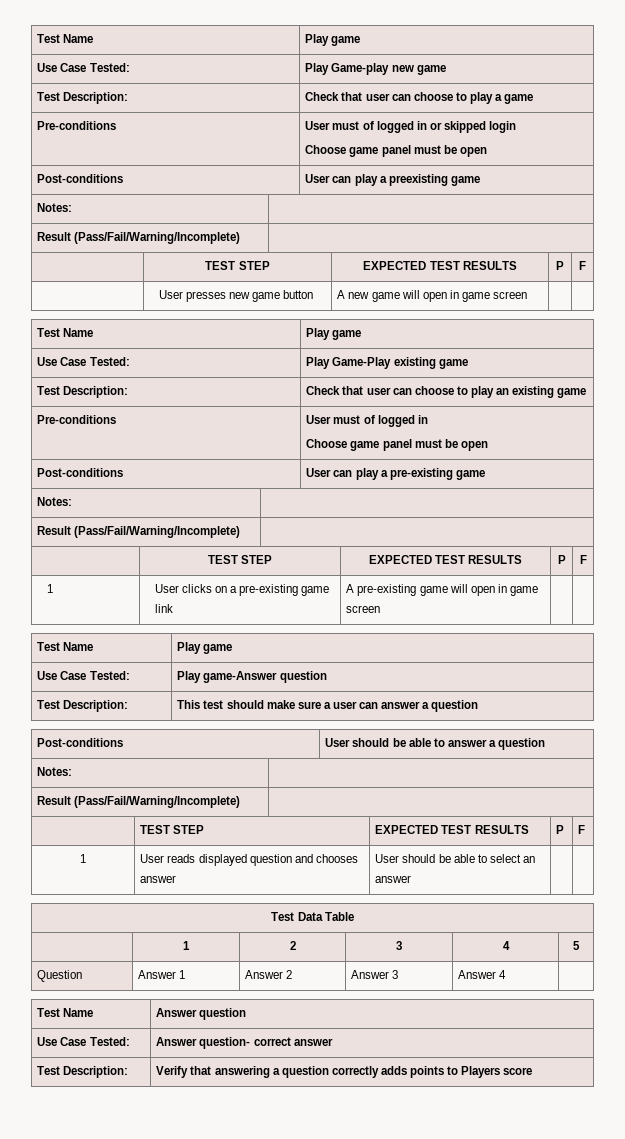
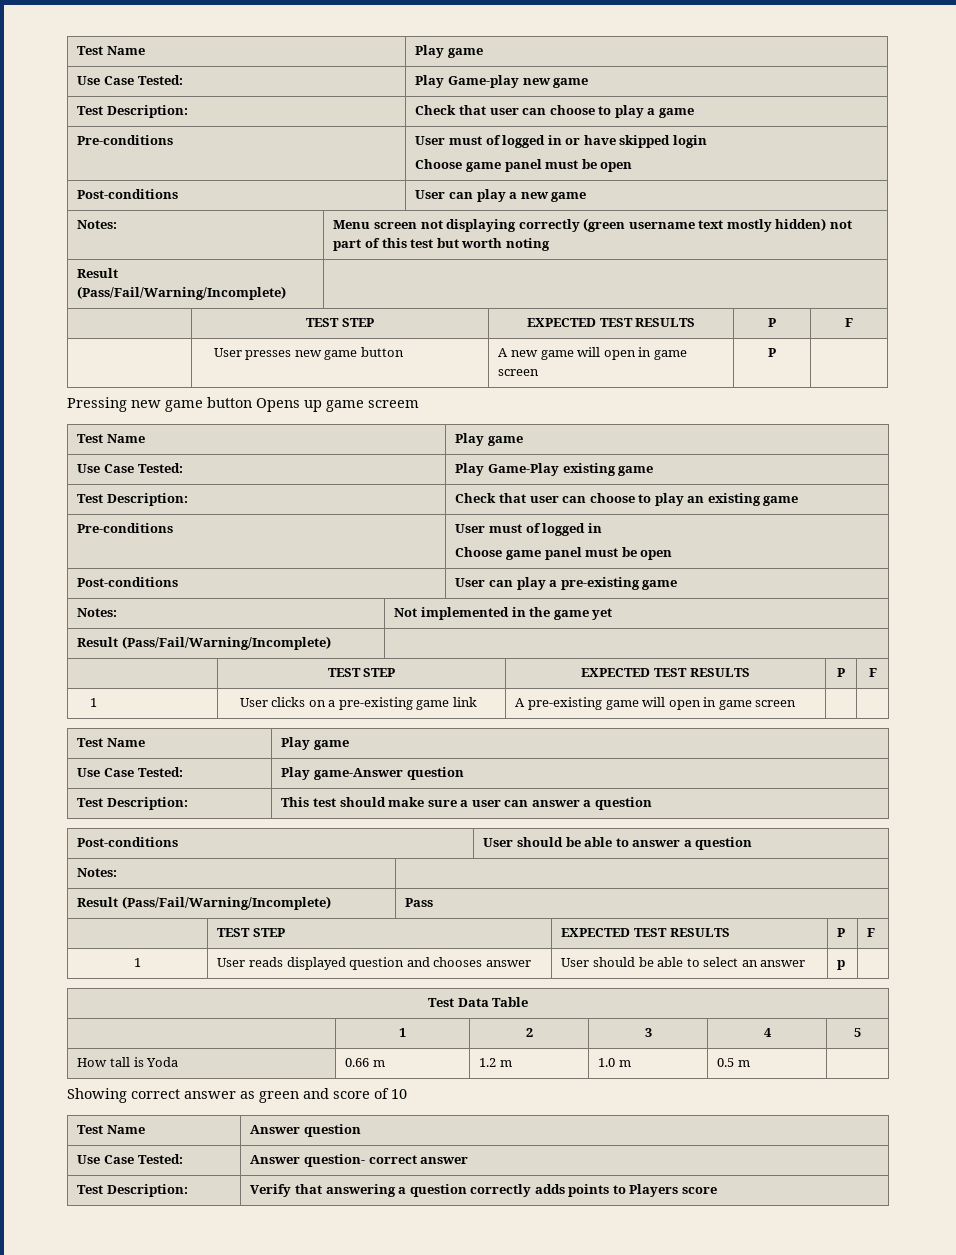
(442, 126) none -> [583,135,616,145] have
[388,174,480,186] [37,203,73,212] preexisting game // Notes: | -> [520,192,587,202] [77,220,118,229] [333,218,852,232] [333,238,550,251] new game // Notes: | Menu screen not displaying correctly (green username text mostly hidden) not part of this test but worth noting
(528, 295) | -> [768,348,776,357] [67,397,419,412] P | // Pressing new game button Opens up game screem
(73, 501) none -> [394,607,613,620] Not implemented in the game yet
(241, 802) none -> [405,898,434,907] Pass
(412, 879) none -> [837,960,846,970] p
[37,970,83,982] [138,970,186,979] [245,970,293,979] [351,970,399,979] [458,970,507,979] Question | Answer 1 | Answer 2 | Answer 3 | Answer 4 | -> [77,1057,179,1067] [345,1058,385,1067] [479,1058,512,1067] [598,1058,631,1067] [717,1058,750,1067] [67,1088,407,1103] How tall is Yoda | 0.66 m | 1.2 m | 1.0 m | 0.5 m | // Showing correct answer as green and score of 10

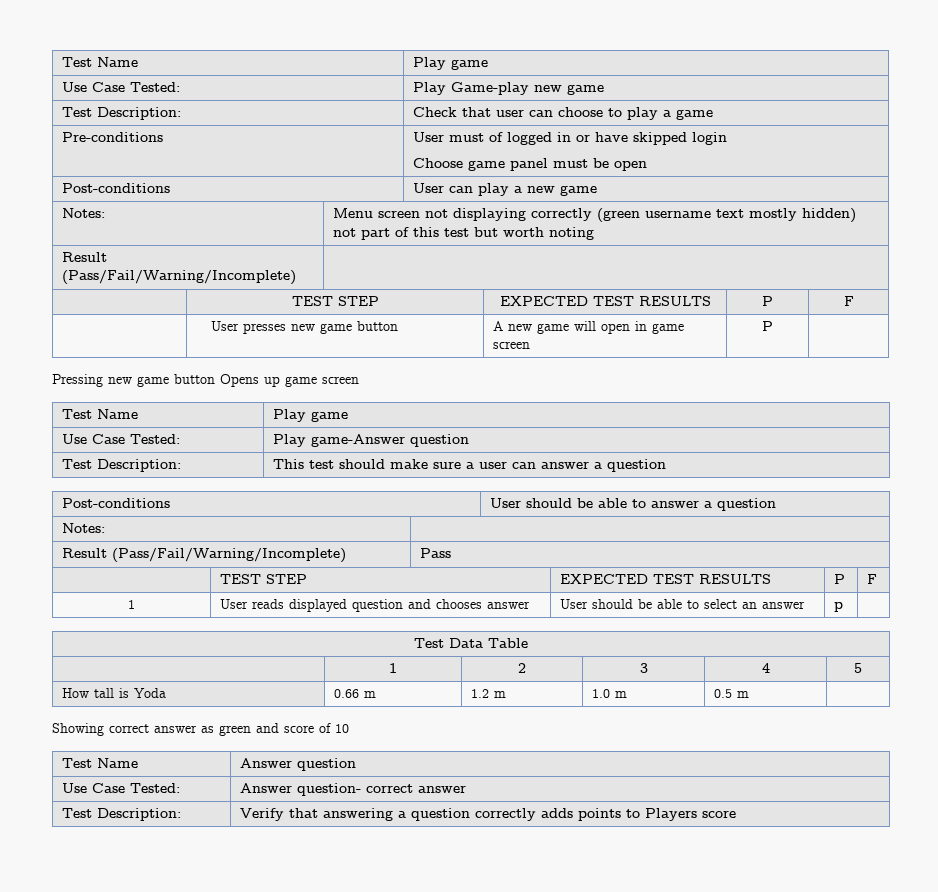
[368,400,419,408] [77,434,145,443] [455,433,523,446] [77,463,183,473] [455,463,654,476] [77,493,188,506] [455,493,799,506] [77,523,174,533] [455,523,602,536] [455,547,673,560] [77,577,179,587] [455,577,678,590] [77,608,118,617] [394,607,613,620] [77,636,331,650] [327,668,396,677] [581,668,750,677] [837,668,845,677] [868,668,877,677] [89,698,97,707] [239,697,477,710] [515,697,797,710] screem // Test Name | Play game // Use Case Tested: | Play Game-Play existing game // Test Description: | Check that user can choose to play an existing game // Pre-conditions | User must of logged in // Choose game panel must be open // Post-conditions | User can play a pre-existing game // Notes: | Not implemented in the game yet // Result (Pass/Fail/Warning/Incomplete) | // | TEST STEP | EXPECTED TEST RESULTS | P | F // 1 | User clicks on a pre-existing game link | A pre-existing game will open in game screen | | -> [322,376,359,384] screen

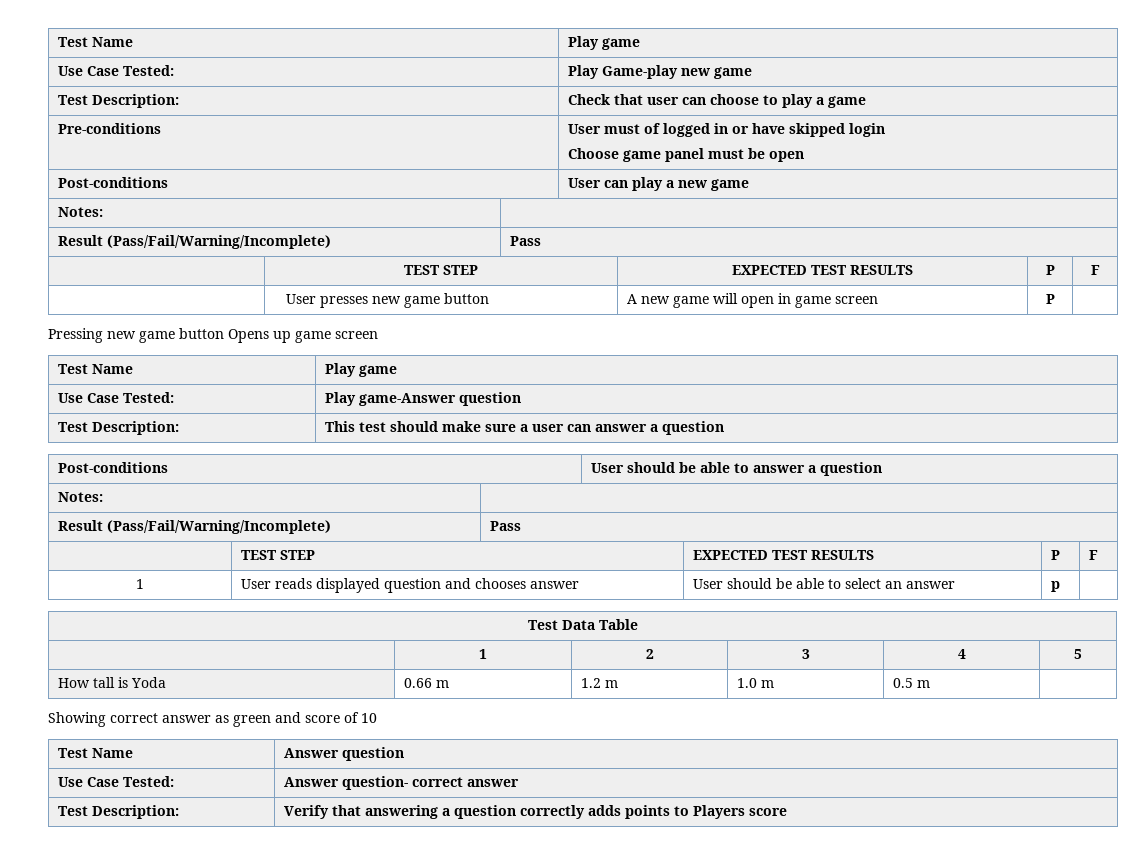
[332,208,856,223] [332,227,594,240] [61,252,107,262] [61,270,296,285] Menu screen not displaying correctly (green username text mostly hidden) not part of this test but worth noting // Result (Pass/Fail/Warning/Incomplete) | -> [58,235,332,249] [510,236,542,246] // Result (Pass/Fail/Warning/Incomplete) | Pass

